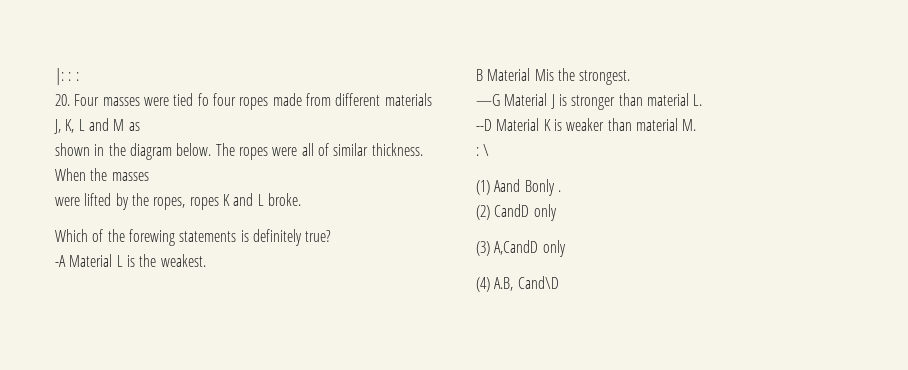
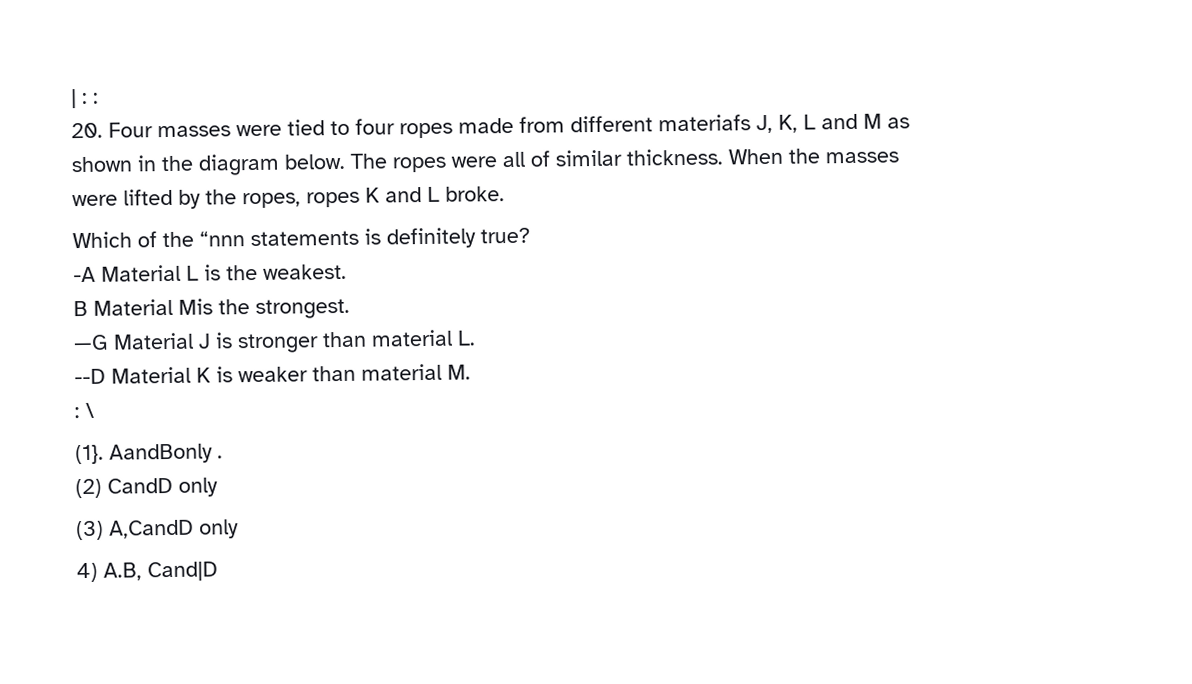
[55,68,64,85] |: -> [71,89,77,109] |
[197,93,209,106] fo -> [330,120,350,136] to
[384,93,432,106] materials -> [658,114,751,132] materiafs
[128,229,175,246] forewing -> [199,231,245,247] “nnn
[476,179,555,196] (1) Aand Bonly -> [75,443,213,465] (1}. AandBonly
[476,276,559,292] (4) A.B, Cand\D -> [76,561,218,583] 4) A.B, Cand|D

